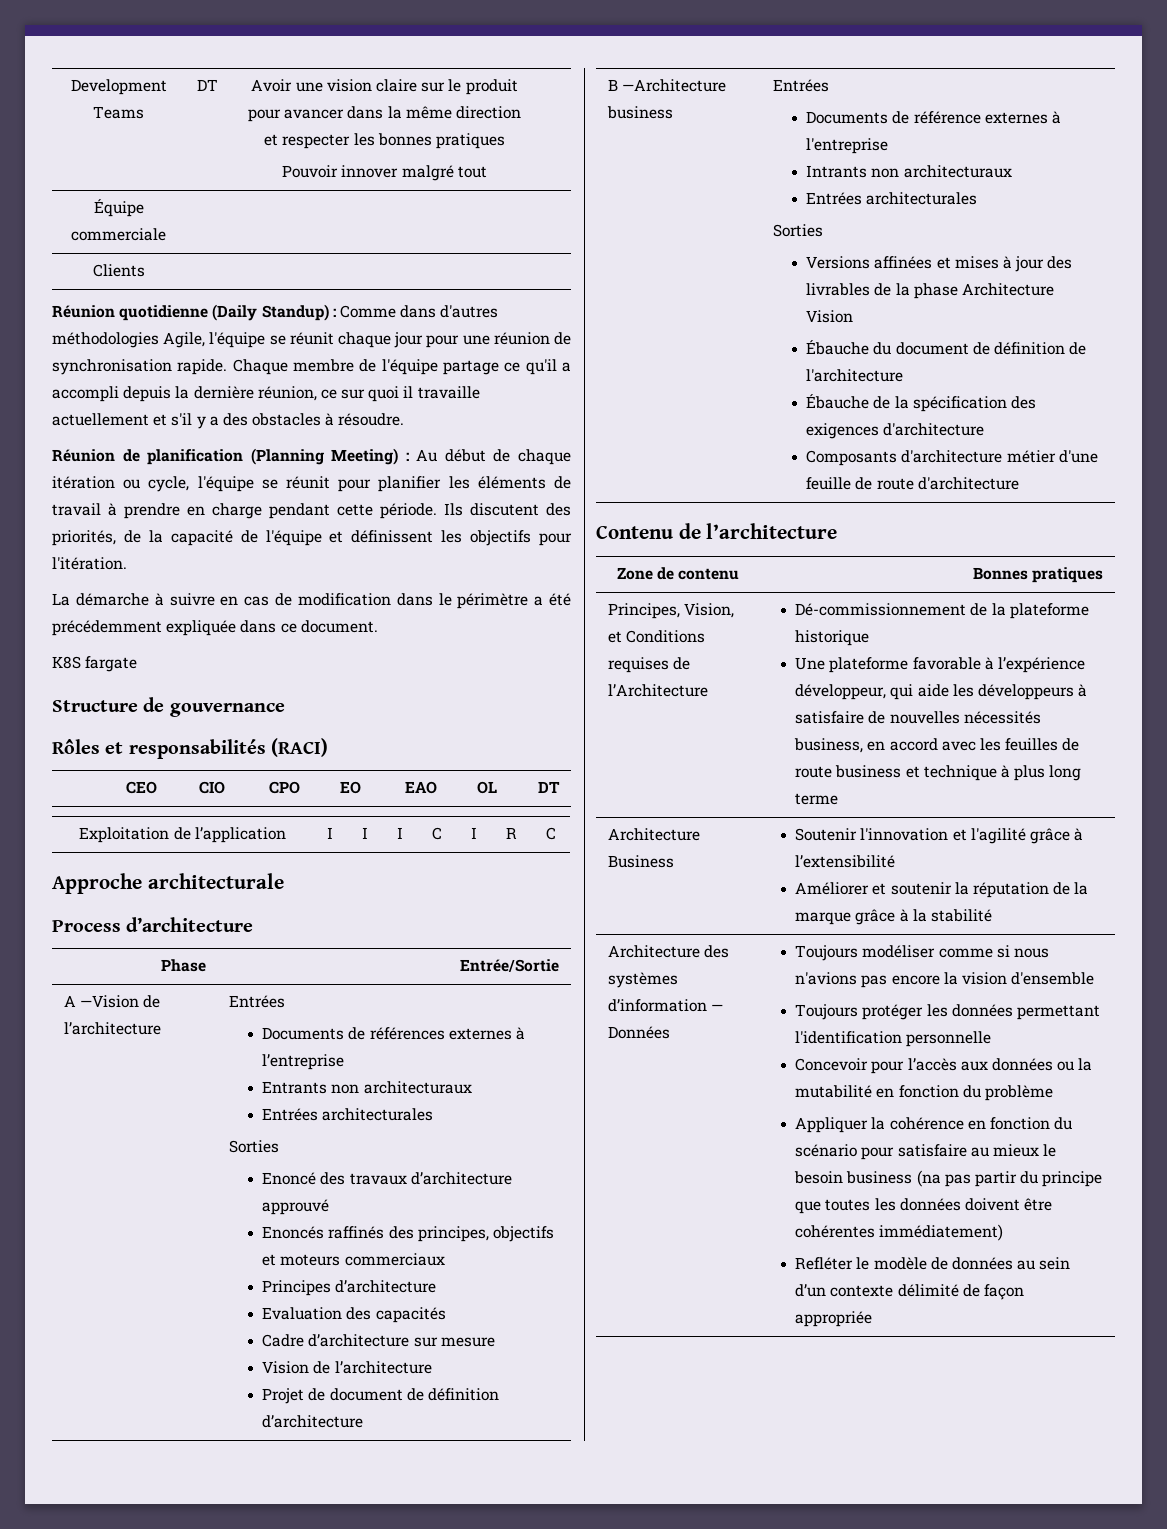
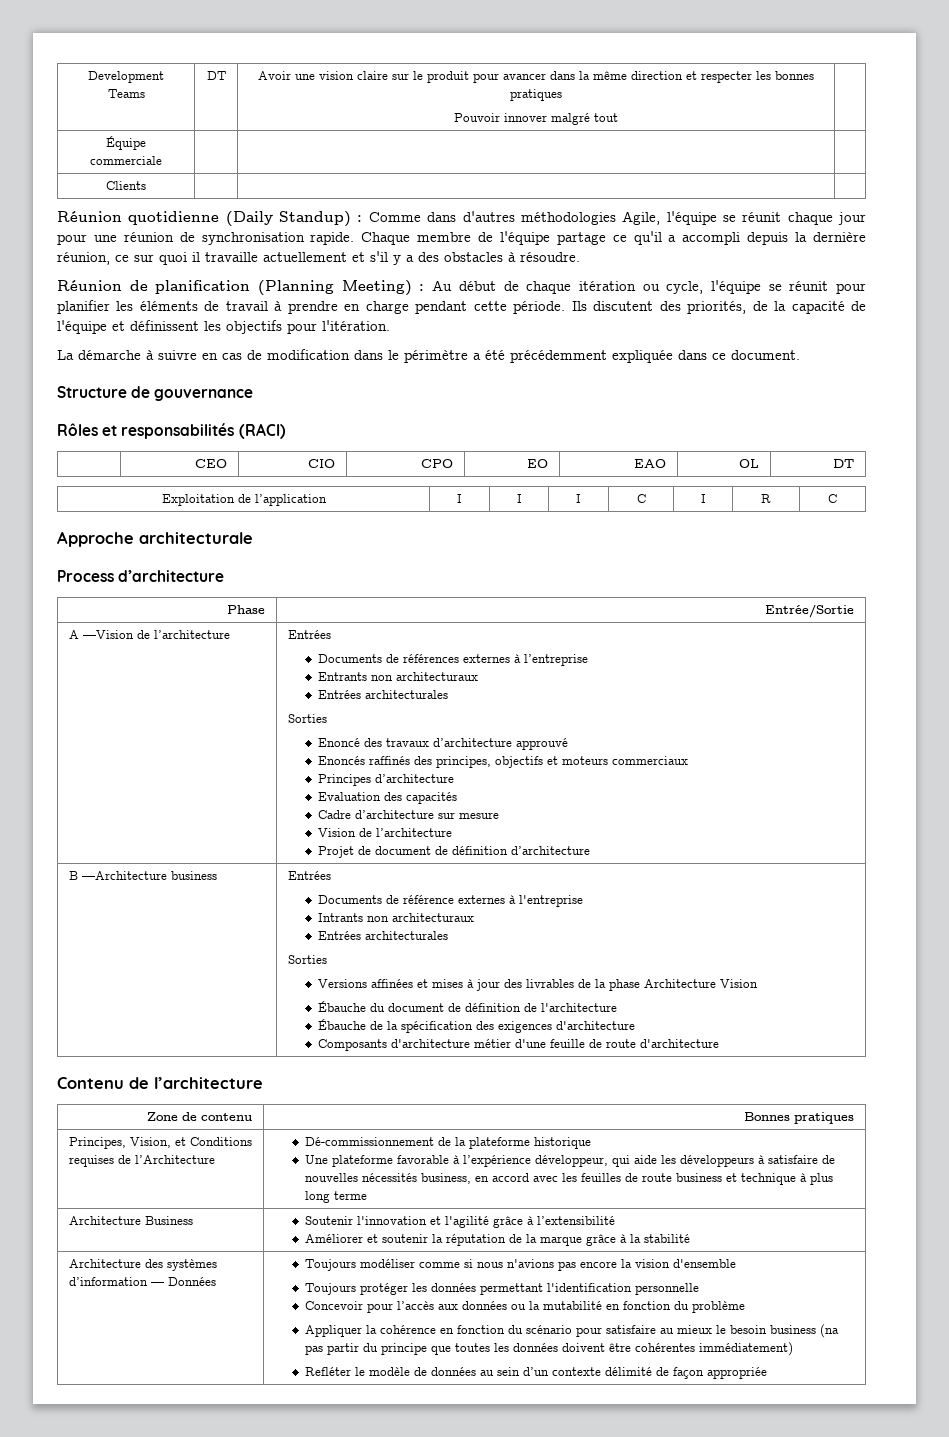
[52,656,138,672] // K8S fargate -> (800, 355) none

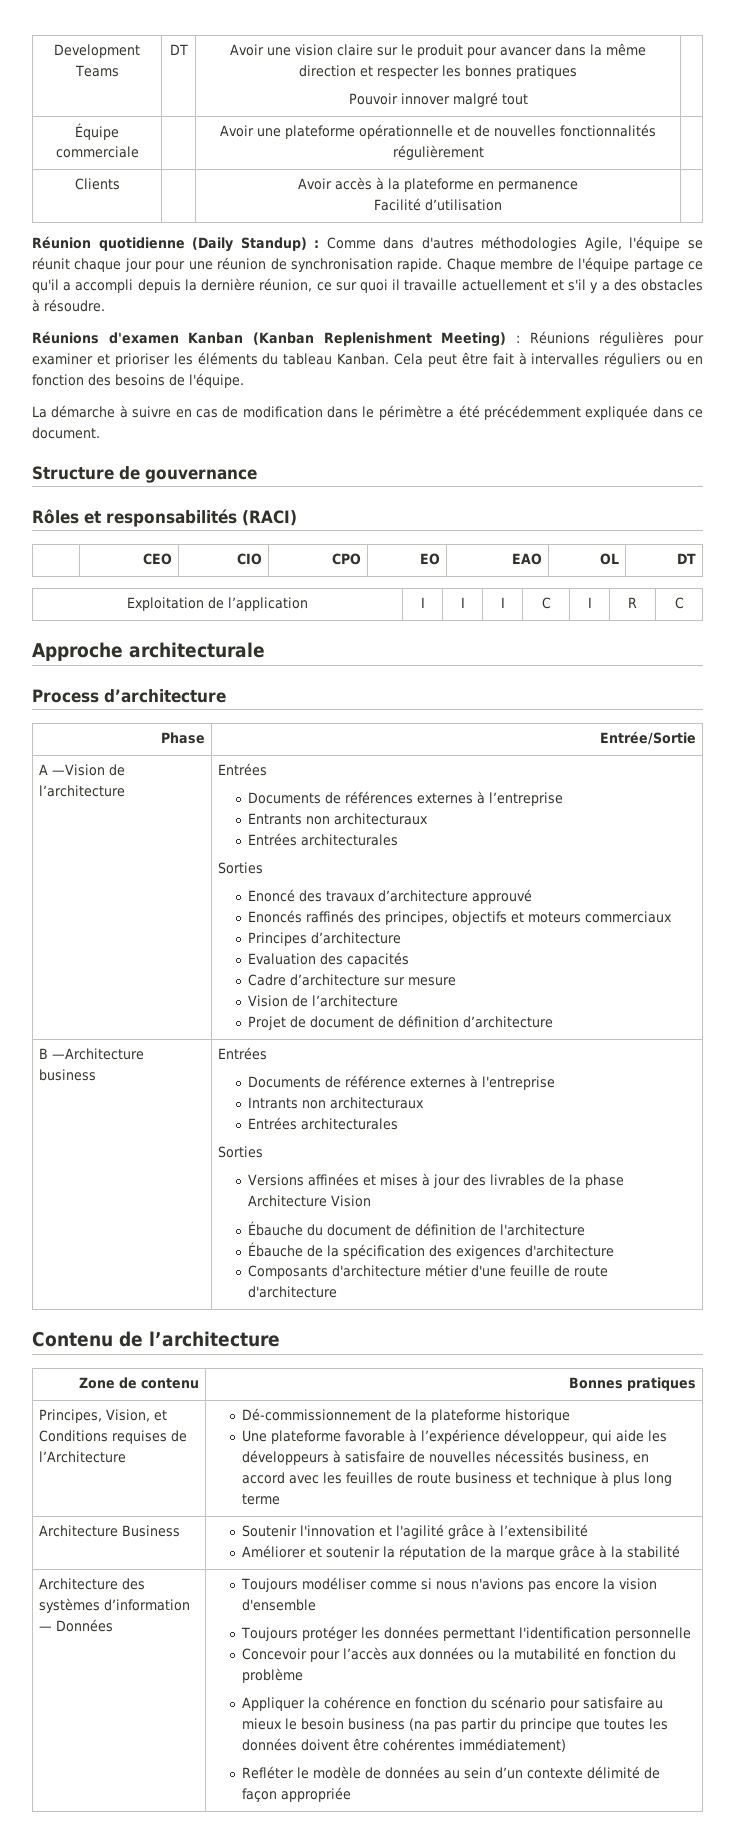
[106,181,146,190] | // Clients | | -> [220,124,656,139] [392,145,484,160] [74,178,120,190] [298,177,578,192] [374,198,502,211] Avoir une plateforme opérationnelle et de nouvelles fonctionnalités régulièrement | // Clients | | Avoir accès à la plateforme en permanence // Facilité d’utilisation
[57,280,866,296] [57,300,867,314] [57,320,390,334] Réunion de planification (Planning Meeting) : Au début de chaque itération ou cycle, l'équipe se réunit pour planifier les éléments de travail à prendre en charge pendant cette période. Ils discutent des priorités, de la capacité de l'équipe et définissent les objectifs pour l'itération. -> [32,331,704,347] [32,352,703,367] [32,373,244,388] Réunions d'examen Kanban (Kanban Replenishment Meeting) : Réunions régulières pour examiner et prioriser les éléments du tableau Kanban. Cela peut être fait à intervalles réguliers ou en fonction des besoins de l'équipe.

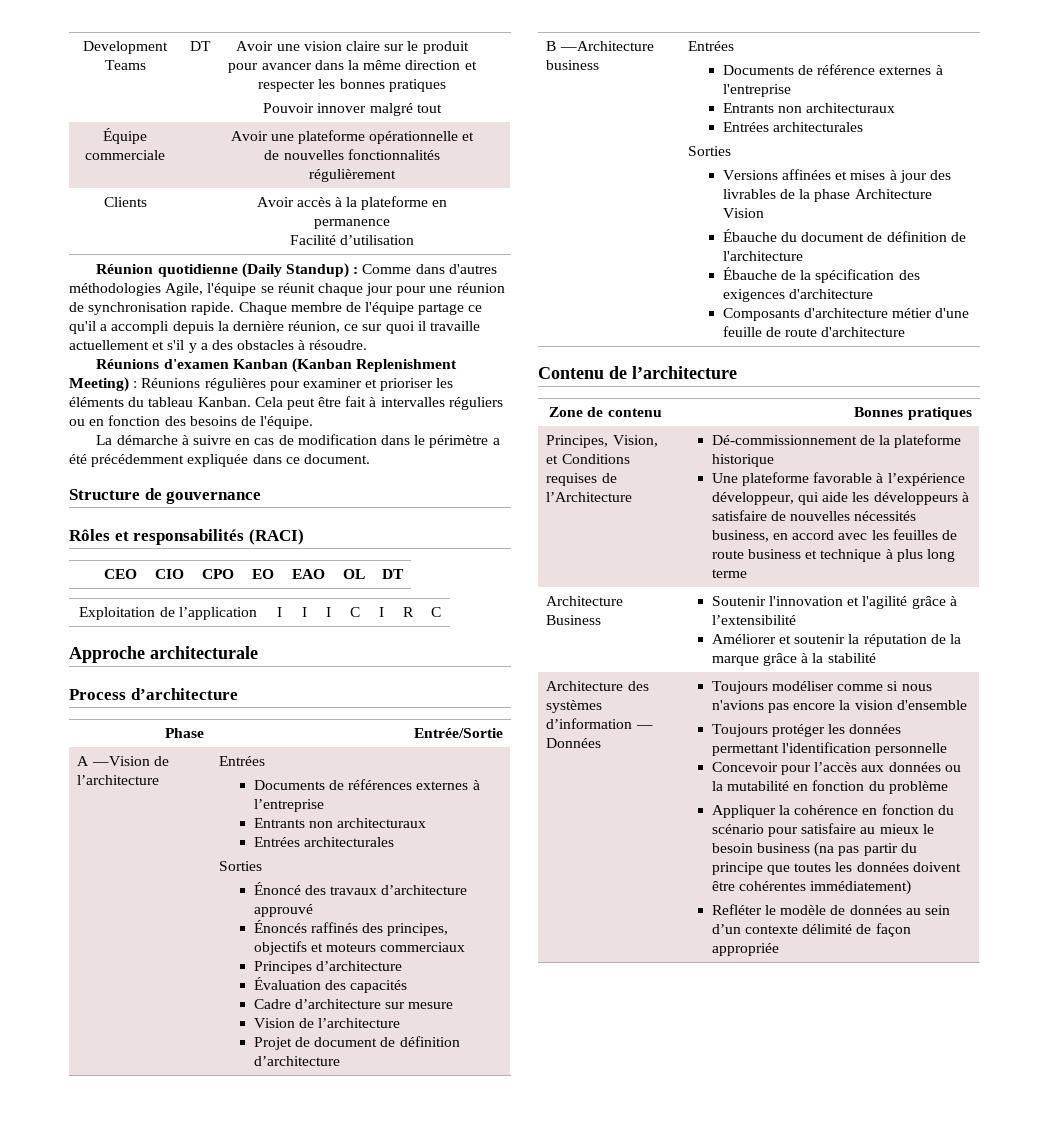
[247,889,295,902] Enoncé -> [253,882,301,895] Énoncé
[247,910,302,923] Enoncés -> [253,920,307,933] Énoncés
[247,953,316,965] Evaluation -> [253,977,321,990] Évaluation
[247,1097,298,1109] Intrants -> [722,103,774,113] Entrants

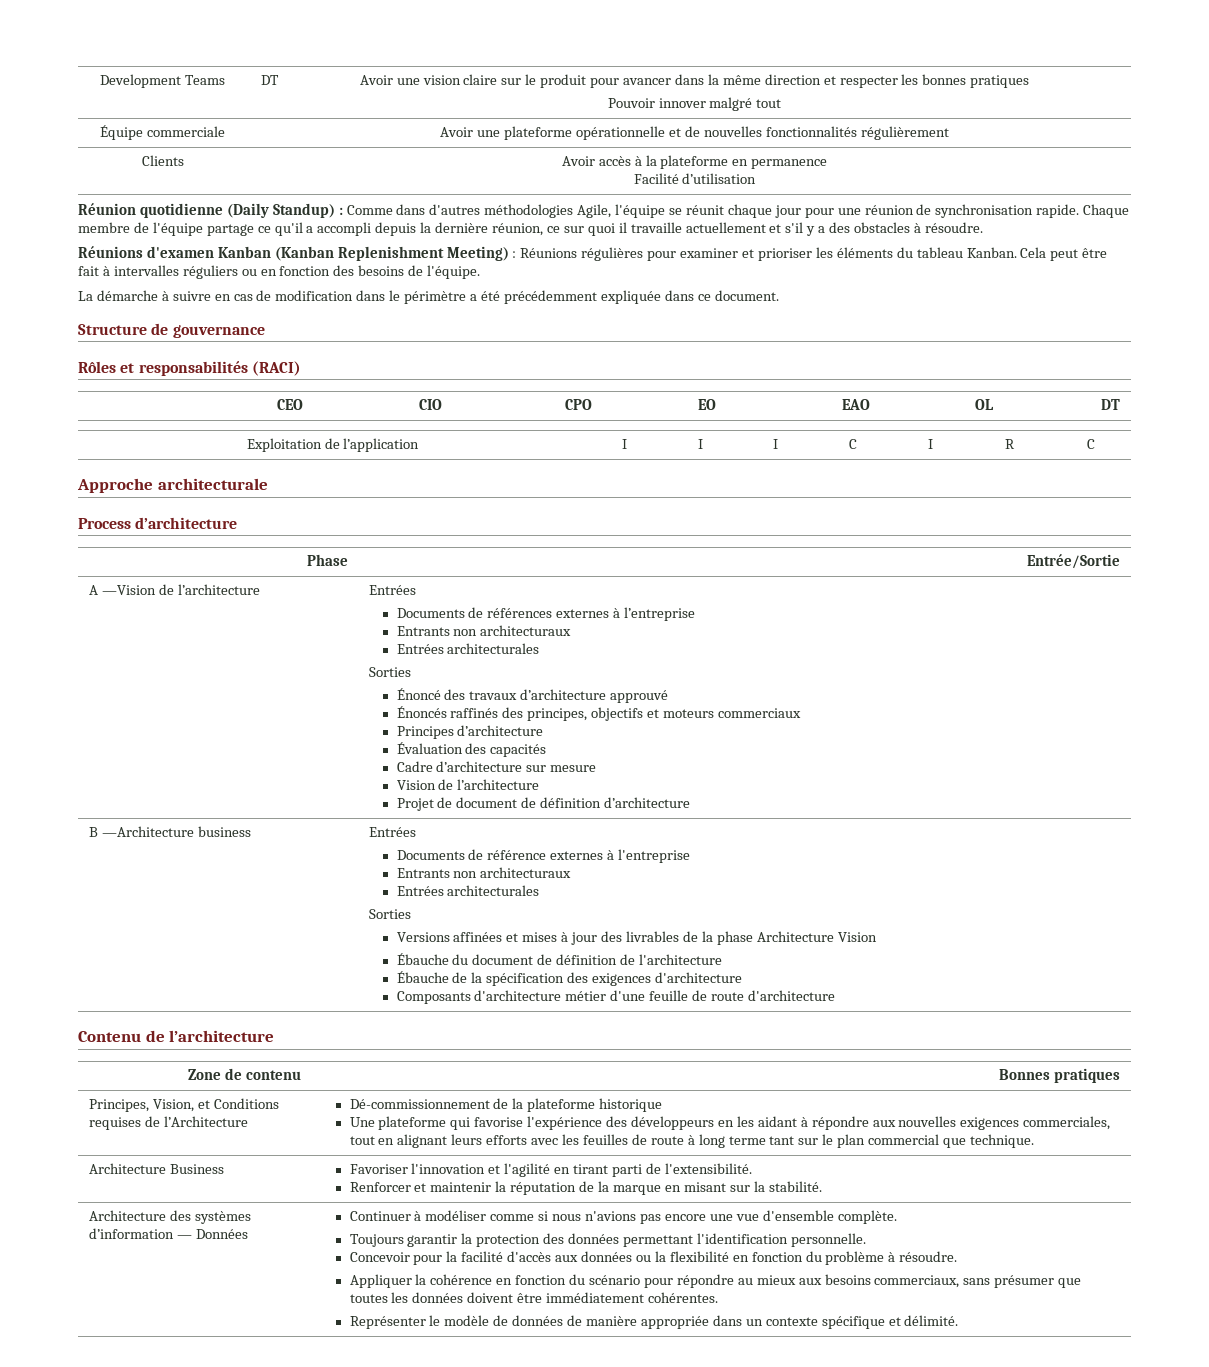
[813,472,965,486] [711,492,969,505] [711,510,917,521] [711,530,835,542] favorable à l’expérience développeur, qui aide les développeurs à satisfaire de nouvelles nécessités business, en accord -> [450,1116,1111,1130] [349,1134,528,1148] qui favorise l'expérience des développeurs en les aidant à répondre aux nouvelles exigences commerciales, tout en alignant leurs efforts
[748,549,956,562] [711,569,747,578] business et technique à plus long terme -> [687,1134,1034,1148] à long terme tant sur le plan commercial que technique.
[711,596,766,606] Soutenir -> [349,1164,408,1174] Favoriser
[911,596,957,609] [711,615,796,625] [711,634,846,644] grâce à l’extensibilité // Améliorer et soutenir -> [554,1163,752,1177] [349,1182,492,1192] en tirant parti de l'extensibilité. // Renforcer et maintenir
[763,653,876,666] grâce à la stabilité -> [664,1181,822,1192] en misant sur la stabilité.
[711,681,768,694] Toujours -> [349,1211,422,1221] Continuer à
[839,700,893,710] la vision -> [709,1214,759,1221] une vue
[711,724,846,737] // Toujours protéger les -> [837,1210,897,1224] [349,1233,565,1247] complète. // Toujours garantir la protection des
[875,743,948,756] personnelle -> [790,1233,866,1247] personnelle.
[814,762,858,772] l’accès -> [446,1251,552,1262] la facilité d'accès
[727,781,790,791] mutabilité -> [669,1251,729,1262] flexibilité
(948, 787) none -> [888,1251,958,1262] à résoudre.
[801,823,857,834] satisfaire -> [676,1274,734,1288] répondre
[922,824,934,834] [711,842,917,857] [711,862,763,875] le besoin business (na pas partir du principe -> [798,1274,1055,1288] aux besoins commerciaux, sans présumer
[739,880,912,895] [711,904,762,915] cohérentes immédiatement) // Refléter -> [546,1292,719,1303] [349,1316,426,1329] immédiatement cohérentes. // Représenter
[905,905,951,915] [711,923,911,937] [711,943,779,956] au sein d’un contexte délimité de façon appropriée -> [567,1315,959,1329] de manière appropriée dans un contexte spécifique et délimité.

